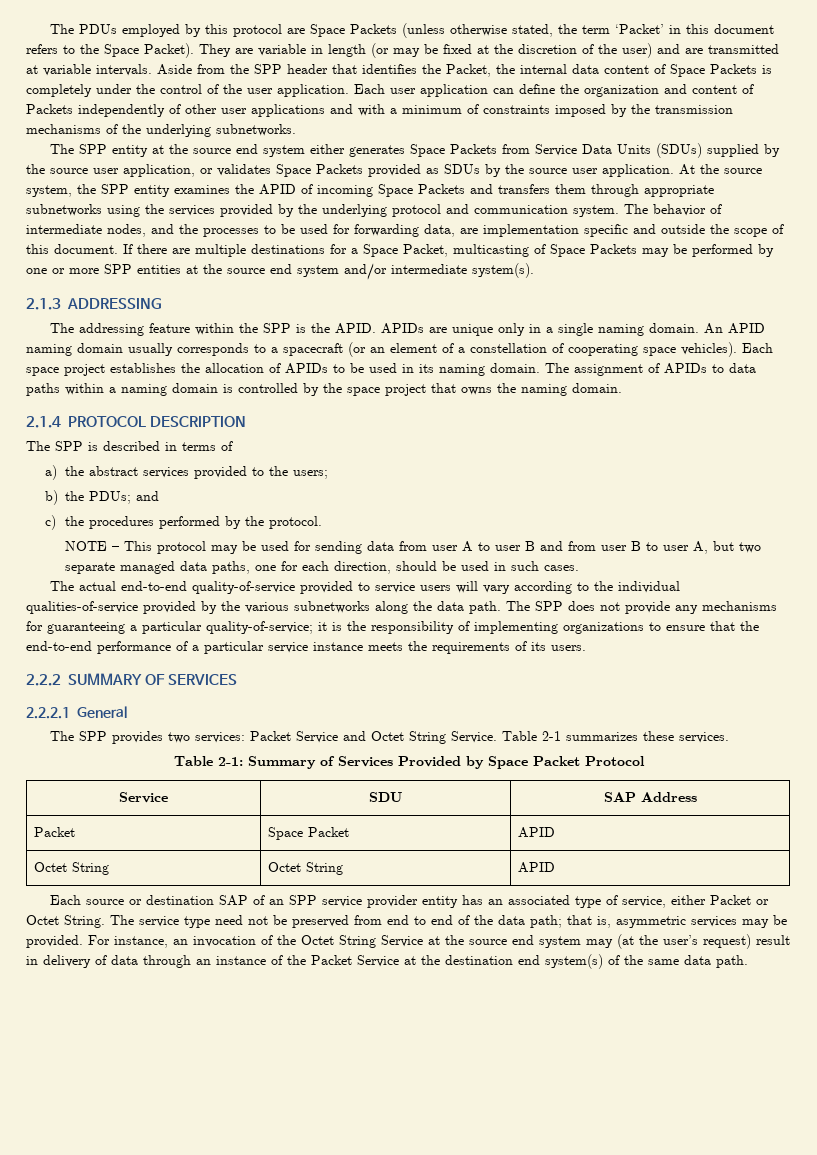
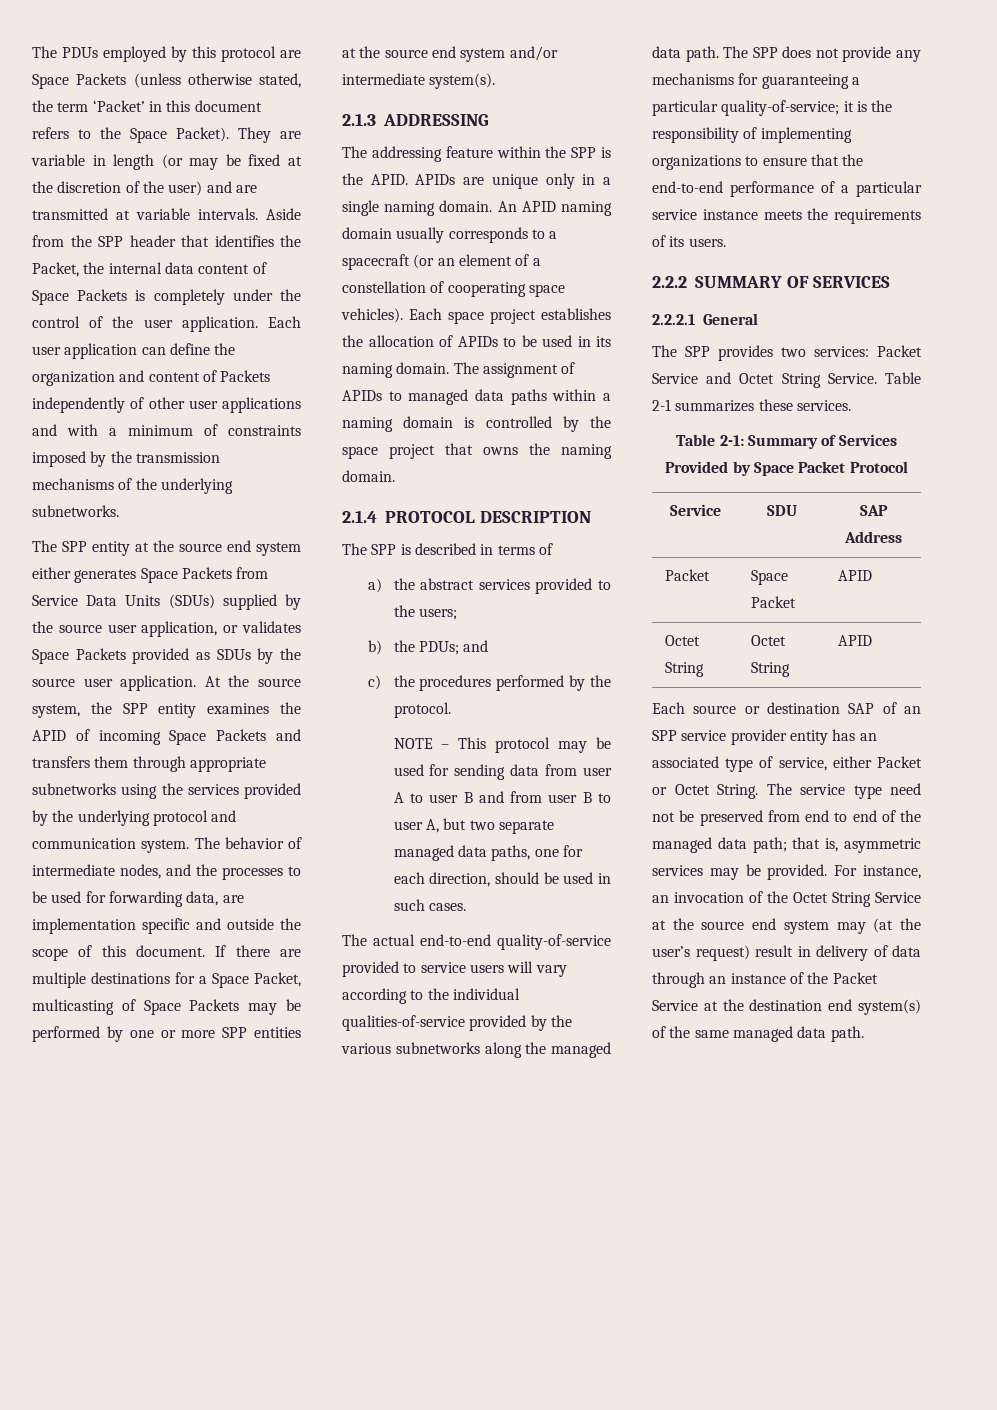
(724, 368) none -> [408,389,469,405] managed
(432, 606) none -> [551,1042,611,1058] managed
(493, 920) none -> [652,837,712,853] managed
(679, 962) none -> [732,1026,793,1042] managed

